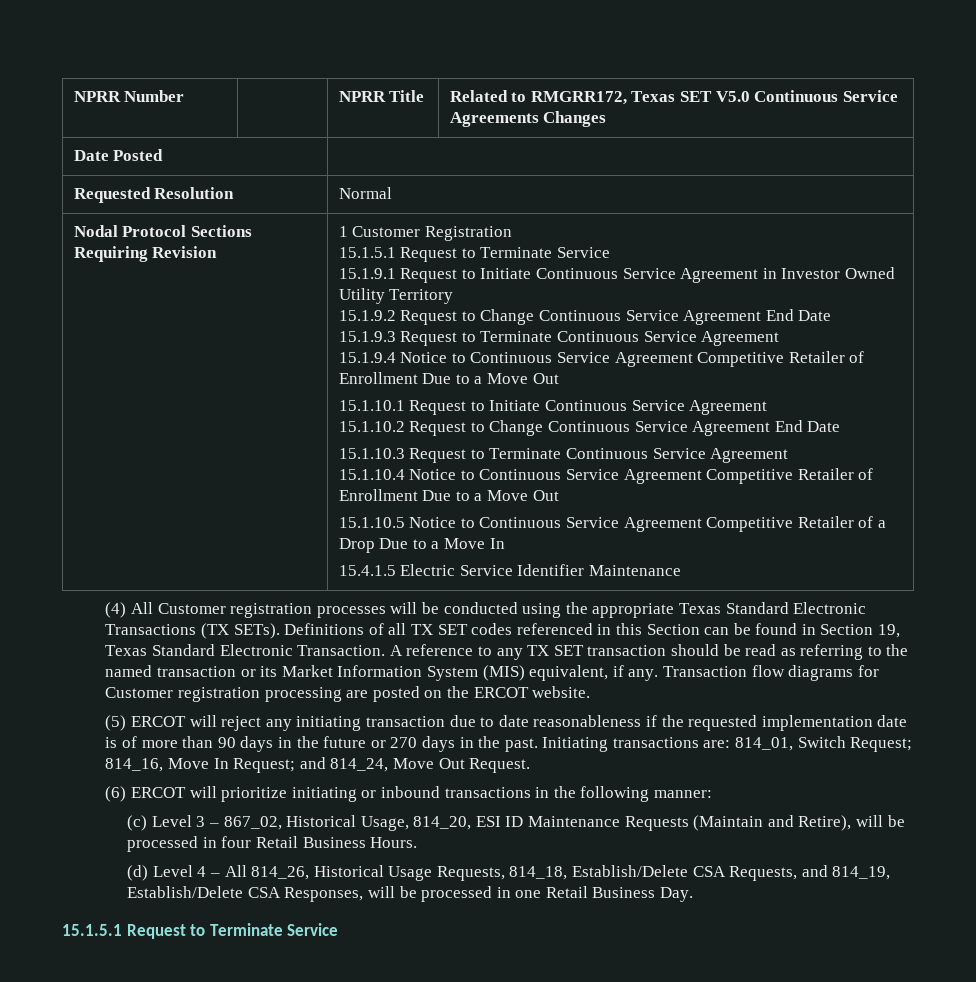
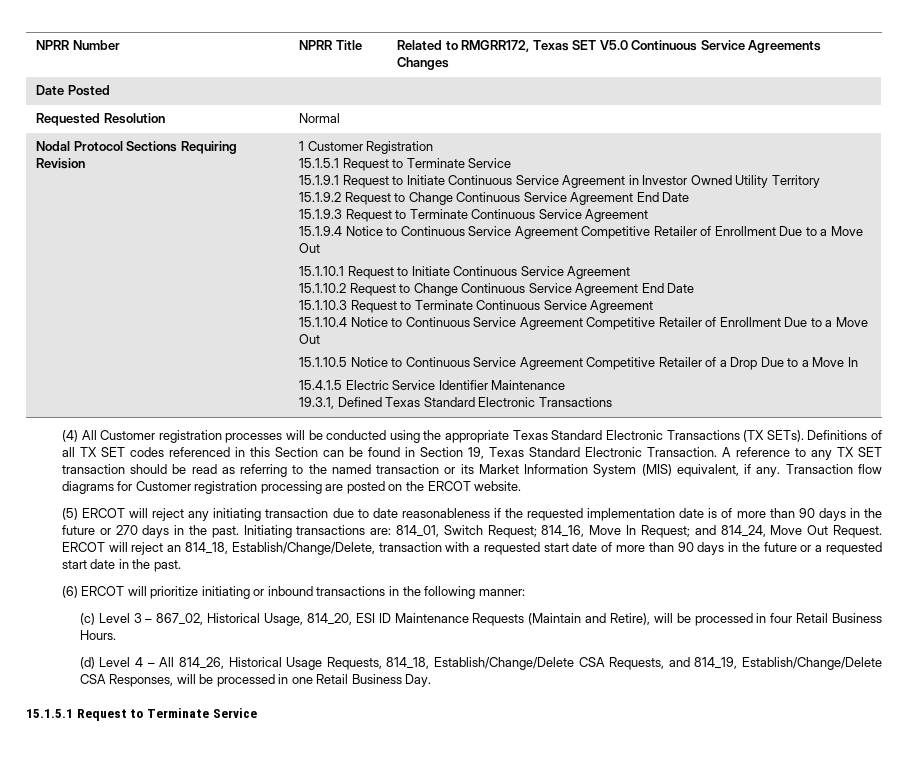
(681, 570) none -> [299,397,612,409] // 19.3.1, Defined Texas Standard Electronic Transactions
(531, 765) none -> [61,542,882,555] [61,559,181,572] ERCOT will reject an 814_18, Establish/Change/Delete, transaction with a requested start date of more than 90 days in the future or a requested start date in the past.
[572,865,689,877] Establish/Delete -> [433,657,574,670] Establish/Change/Delete
[127,886,244,898] Establish/Delete -> [742,657,883,670] Establish/Change/Delete

